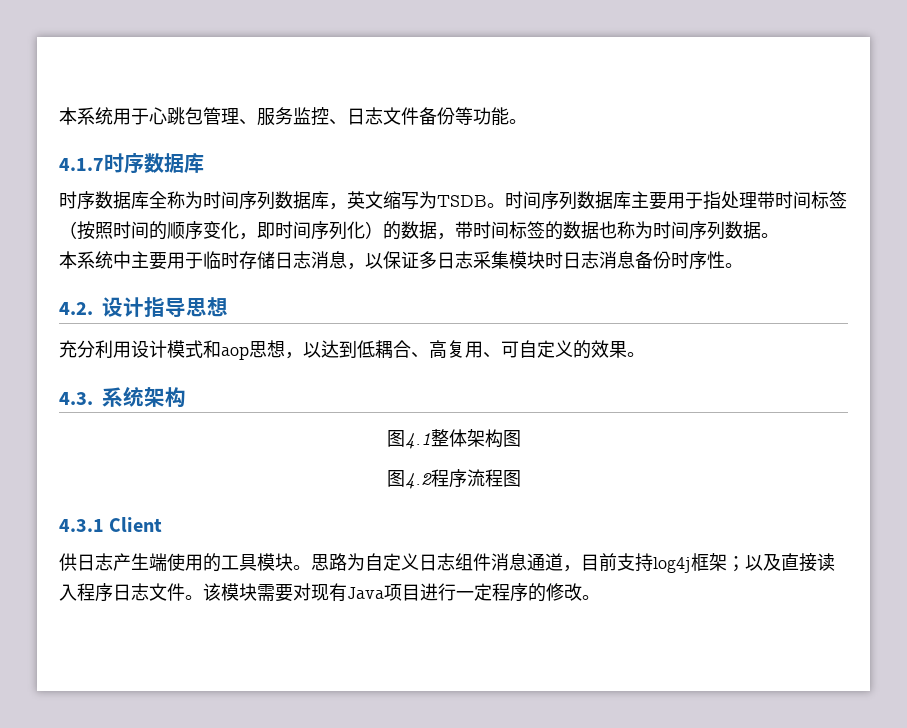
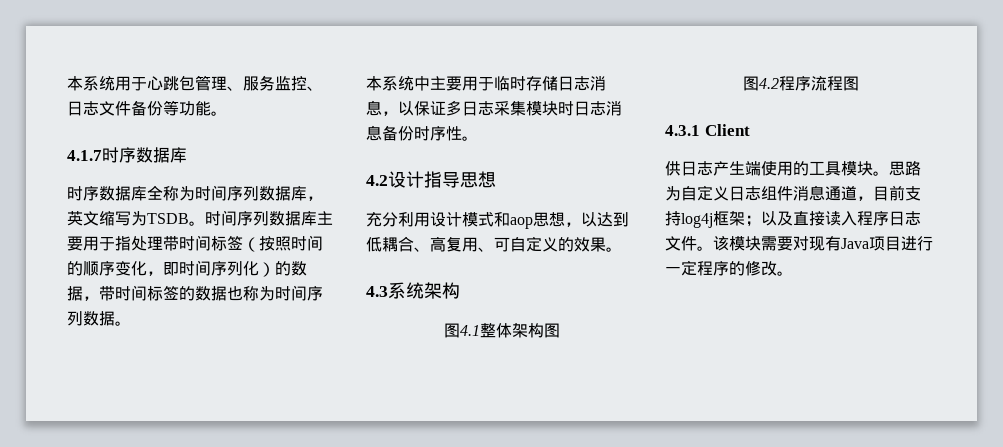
[59,302,93,315] 4.2. -> [366,175,388,186] 4.2
[59,392,93,405] 4.3. -> [366,286,388,297] 4.3

